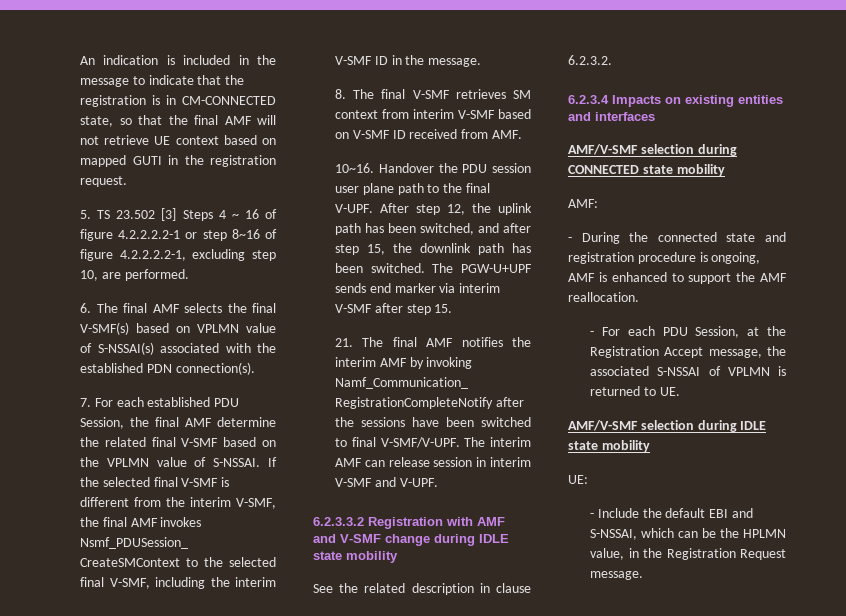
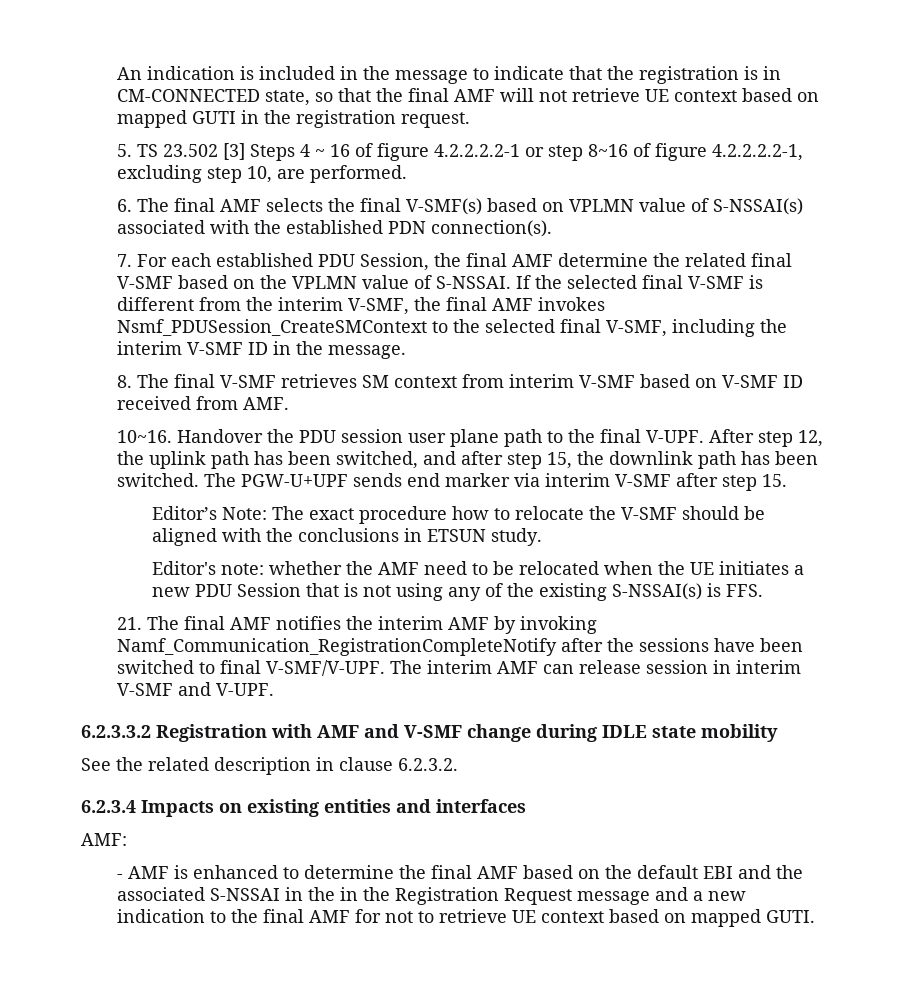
(453, 308) none -> [152,506,766,524] [152,528,543,546] [152,561,805,575] [152,583,764,601] // Editor’s Note: The exact procedure how to relocate the V-SMF should be aligned with the conclusions in ETSUN study. // Editor's note: whether the AMF need to be relocated when the UE initiates a new PDU Session that is not using any of the existing S-NSSAI(s) is FFS.
[568,144,737,156] [568,164,725,176] [568,199,598,208] [568,232,786,244] [568,252,761,264] [568,272,787,284] [568,292,639,302] [590,326,786,338] [590,346,786,358] [590,366,786,376] [590,386,680,396] [568,420,767,432] [568,440,650,452] [568,475,588,484] [590,508,753,518] [590,528,786,540] [590,548,786,560] [590,571,644,580] AMF/V-SMF selection during CONNECTED state mobility // AMF: // - During the connected state and registration procedure is ongoing, AMF is enhanced to support the AMF reallocation. // - For each PDU Session, at the Registration Accept message, the associated S-NSSAI of VPLMN is returned to UE. // AMF/V-SMF selection during IDLE state mobility // UE: // - Include the default EBI and S-NSSAI, which can be the HPLMN value, in the Registration Request message. -> [81,833,127,846] [116,865,803,879] [116,887,746,905] [116,909,815,927] AMF: // - AMF is enhanced to determine the final AMF based on the default EBI and the associated S-NSSAI in the in the Registration Request message and a new indication to the final AMF for not to retrieve UE context based on mapped GUTI.

